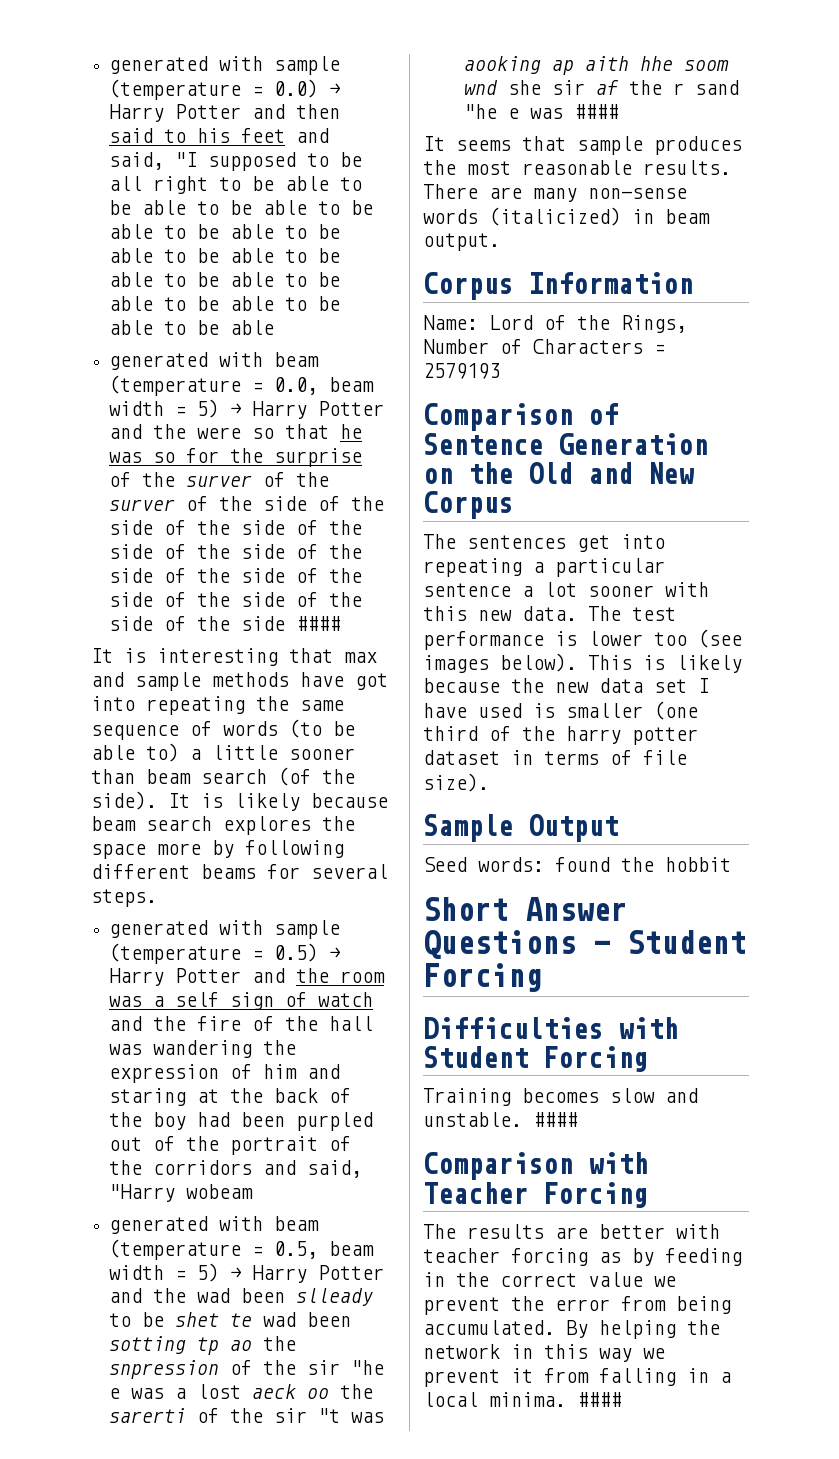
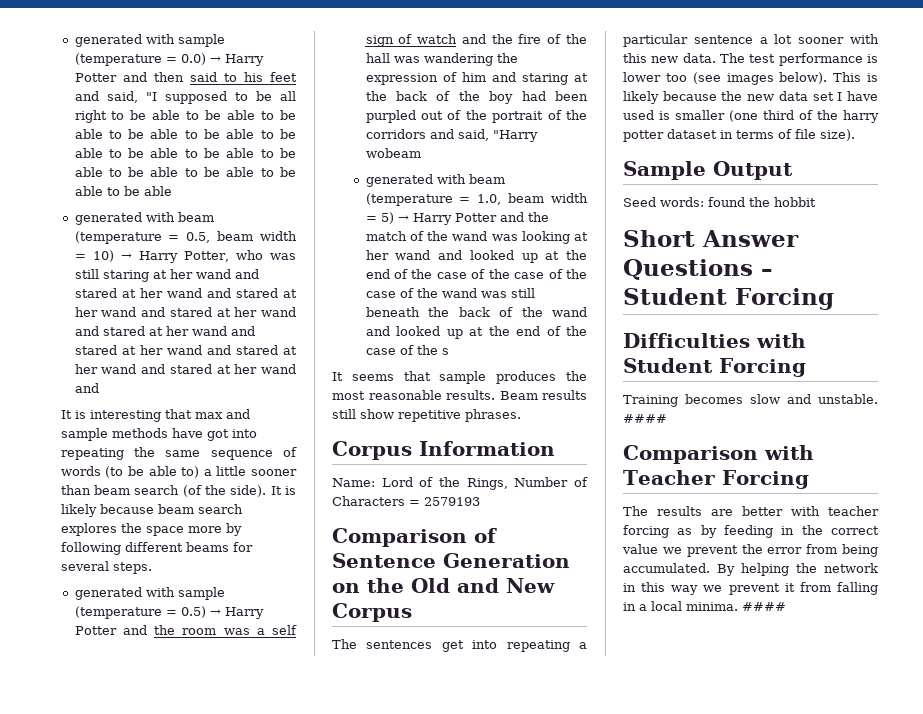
[273,377,374,395] [108,399,384,419] [108,424,362,439] [108,448,362,467] [108,472,329,487] [108,496,384,511] [108,520,362,535] [108,544,362,559] [108,568,362,583] [108,592,362,607] [108,616,340,631] 0.0, beam width = 5) → Harry Potter and the were so that he was so for the surprise of the surver of the surver of the side of the side of the side of the side of the side of the side of the side of the side of the side of the side of the side #### -> [186,231,297,243] [74,250,296,263] [74,269,259,282] [74,288,297,298] [74,307,296,317] [74,326,255,336] [74,345,297,355] [74,364,296,374] [74,383,99,393] 0.5, beam width = 10) → Harry Potter, who was still staring at her wand and stared at her wand and stared at her wand and stared at her wand and stared at her wand and stared at her wand and stared at her wand and stared at her wand and
[273,1241,374,1259] [108,1263,384,1283] [108,1288,373,1306] [108,1312,351,1327] [108,1336,296,1355] [108,1360,384,1379] [108,1384,373,1399] [108,1408,384,1423] [463,56,729,75] [463,80,739,95] [463,104,618,119] 0.5, beam width = 5) → Harry Potter and the wad been slleady to be shet te wad been sotting tp ao the snpression of the sir "he e was a lost aeck oo the sarerti of the sir "t was aooking ap aith hhe soom wnd she sir af the r sand "he e was #### -> [477,193,588,205] [365,212,549,225] [365,231,588,244] [365,250,587,263] [365,269,587,279] [365,288,535,298] [365,307,587,317] [365,326,588,339] [365,345,449,355] 1.0, beam width = 5) → Harry Potter and the match of the wand was looking at her wand and looked up at the end of the case of the case of the case of the wand was still beneath the back of the wand and looked up at the end of the case of the s
[423,184,687,202] [423,207,710,226] [423,233,500,251] There are many non-sense words (italicized) in beam output. -> [499,390,587,400] [332,409,521,422] Beam results still show repetitive phrases.

